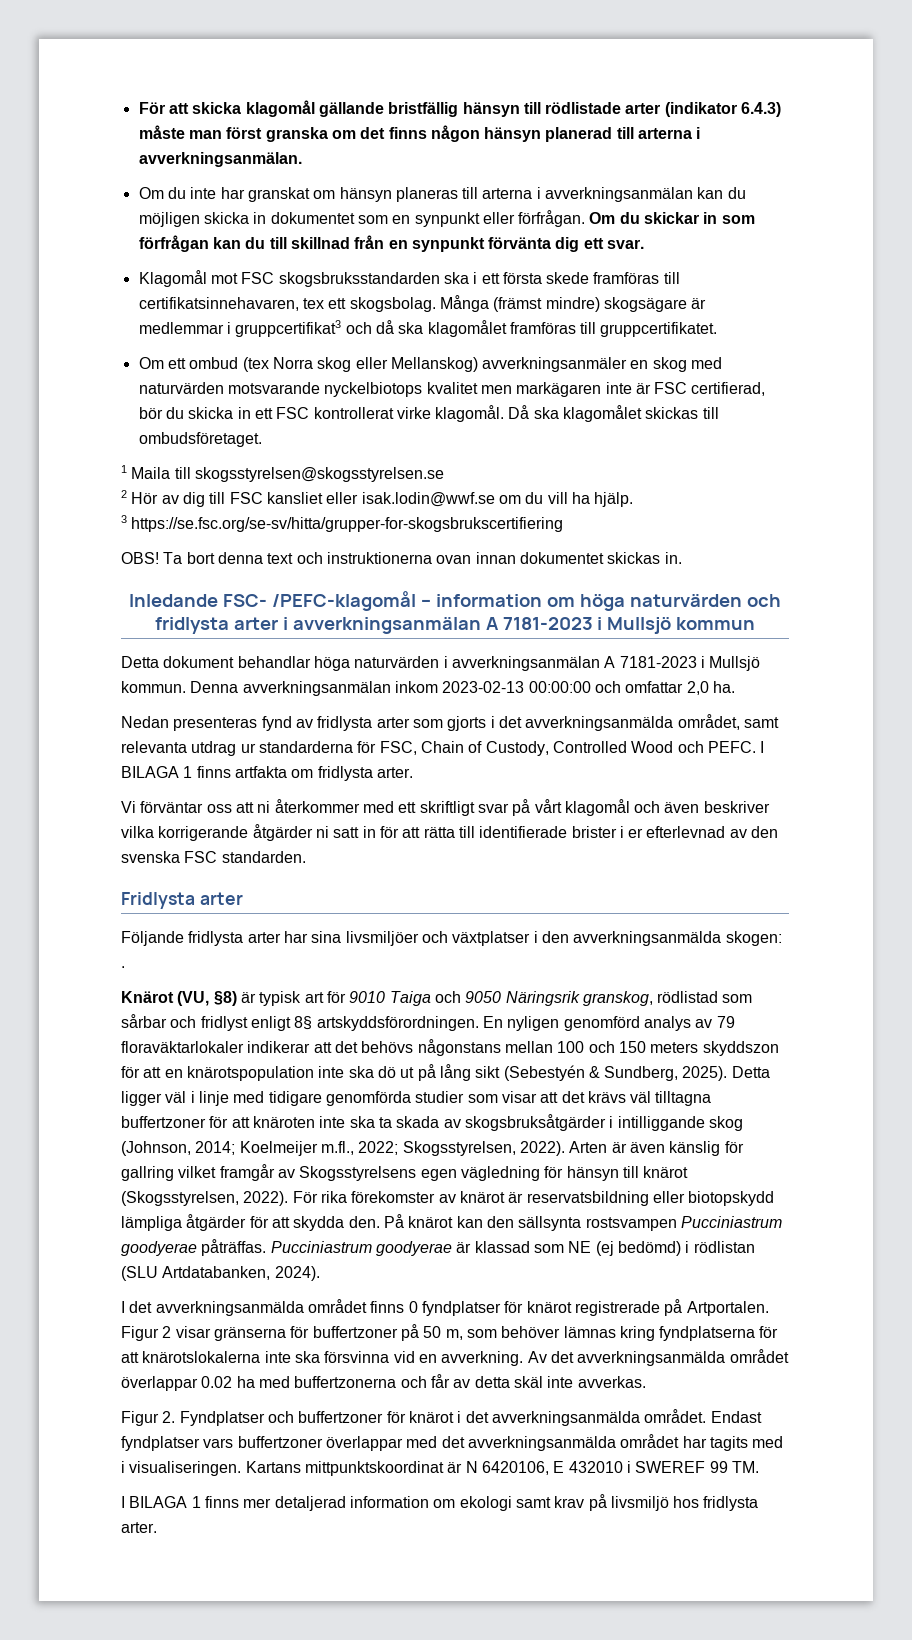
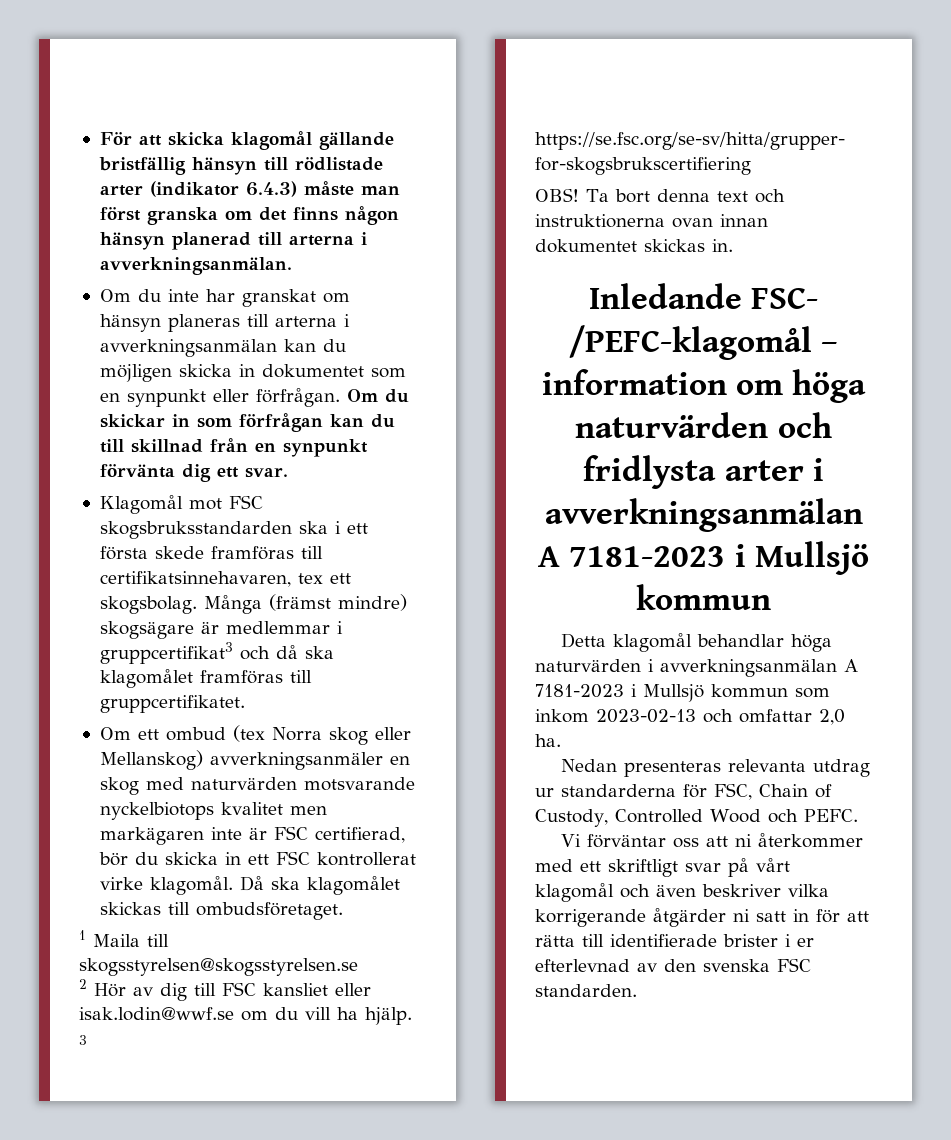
[163,656,235,668] dokument -> [612,633,692,652] klagomål
[121,681,391,696] kommun. Denna avverkningsanmälan -> [711,684,830,698] kommun som
[528,681,591,693] 00:00:00 -> (696, 716) none
[261,714,779,731] fynd av fridlysta arter som gjorts i det avverkningsanmälda området, samt -> (721, 769) none
[760,741,765,753] [121,766,413,781] I BILAGA 1 finns artfakta om fridlysta arter. -> (858, 815) none
[121,892,243,909] [121,931,782,946] [121,966,125,968] [121,991,753,1006] [121,1014,735,1031] [121,1039,779,1056] [121,1064,770,1081] [121,1091,712,1106] [121,1114,743,1131] [121,1141,744,1156] [121,1164,689,1181] [121,1191,775,1206] [121,1214,782,1231] [121,1239,755,1256] [121,1266,320,1281] [121,1299,769,1316] [121,1324,779,1341] [121,1349,789,1366] [121,1374,646,1391] [121,1409,762,1426] [121,1434,784,1451] [121,1461,759,1476] [121,1494,759,1511] [121,1522,157,1533] // Fridlysta arter // Följande fridlysta arter har sina livsmiljöer och växtplatser i den avverkningsanmälda skogen: . // Knärot (VU, §8) är typisk art för 9010 Taiga och 9050 Näringsrik granskog, rödlistad som sårbar och fridlyst enligt 8§ artskyddsförordningen. En nyligen genomförd analys av 79 floraväktarlokaler indikerar att det behövs någonstans mellan 100 och 150 meters skyddszon för att en knärotspopulation inte ska dö ut på lång sikt (Sebestyén & Sundberg, 2025). Detta ligger väl i linje med tidigare genomförda studier som visar att det krävs väl tilltagna buffertzoner för att knäroten inte ska ta skada av skogsbruksåtgärder i intilliggande skog (Johnson, 2014; Koelmeijer m.fl., 2022; Skogsstyrelsen, 2022). Arten är även känslig för gallring vilket framgår av Skogsstyrelsens egen vägledning för hänsyn till knärot (Skogsstyrelsen, 2022). För rika förekomster av knärot är reservatsbildning eller biotopskydd lämpliga åtgärder för att skydda den. På knärot kan den sällsynta rostsvampen Pucciniastrum goodyerae påträffas. Pucciniastrum goodyerae är klassad som NE (ej bedömd) i rödlistan (SLU Artdatabanken, 2024). // I det avverkningsanmälda området finns 0 fyndplatser för knärot registrerade på Artportalen. Figur 2 visar gränserna för buffertzoner på 50 m, som behöver lämnas kring fyndplatserna för att knärotslokalerna inte ska försvinna vid en avverkning. Av det avverkningsanmälda området överlappar 0.02 ha med buffertzonerna och får av detta skäl inte avverkas. // Figur 2. Fyndplatser och buffertzoner för knärot i det avverkningsanmälda området. Endast fyndplatser vars buffertzoner överlappar med det avverkningsanmälda området har tagits med i visualiseringen. Kartans mittpunktskoordinat är N 6420106, E 432010 i SWEREF 99 TM. // I BILAGA 1 finns mer detaljerad information om ekologi samt krav på livsmiljö hos fridlysta arter. -> (637, 990) none

